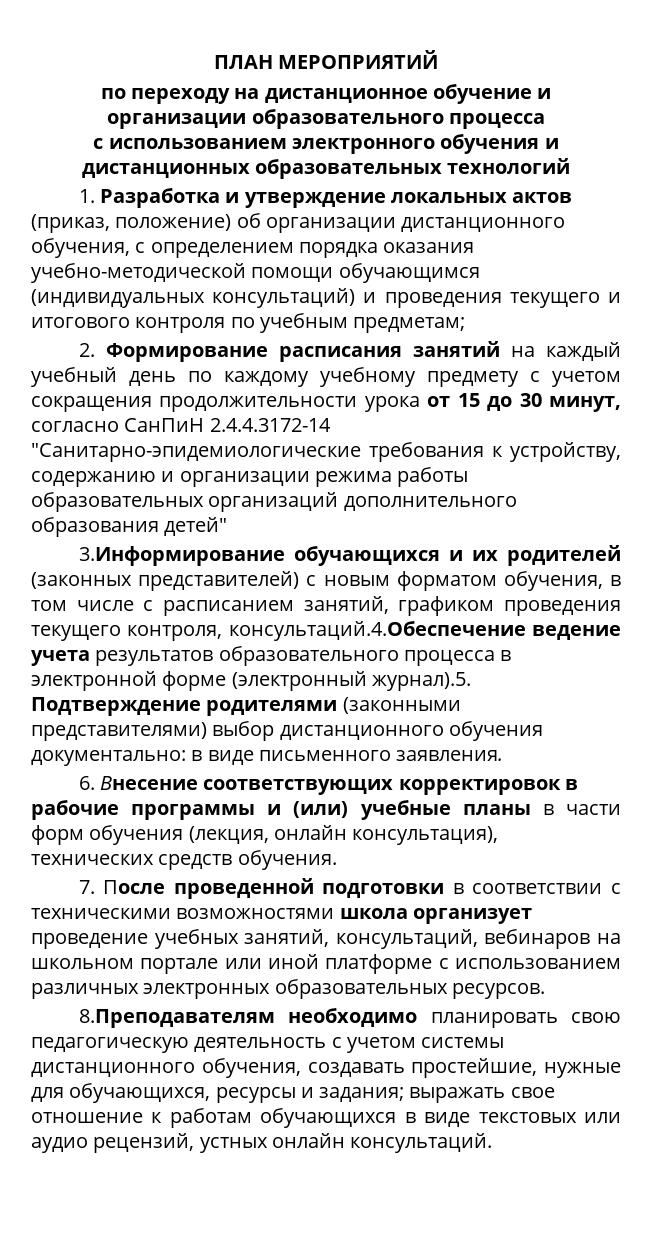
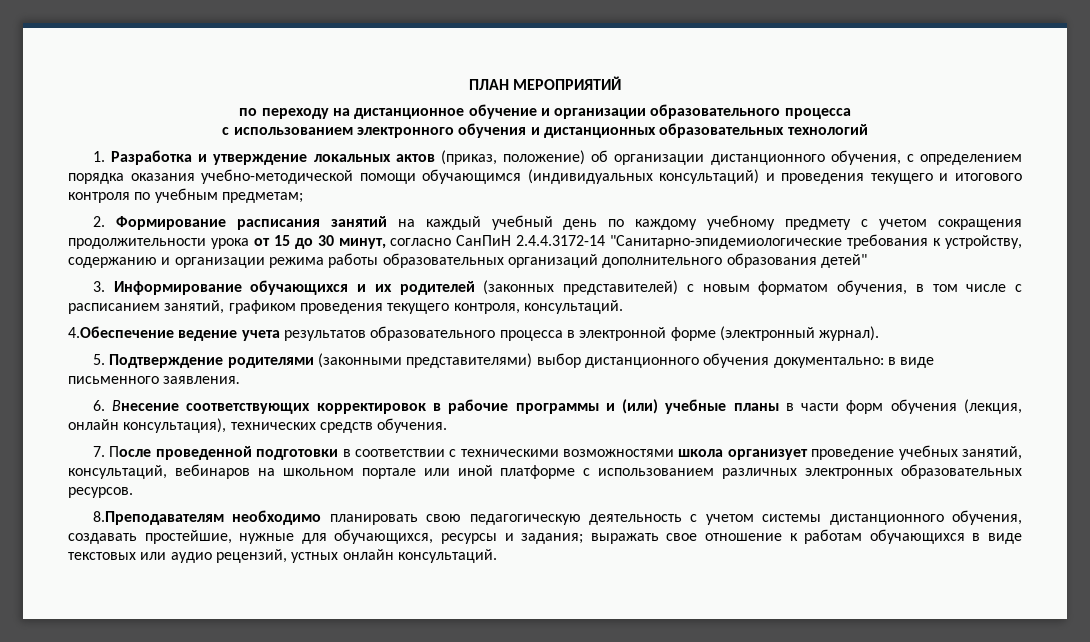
[78,546,285,566] 3.Информирование -> [92,281,242,295] 3. Информирование
[228,621,526,641] консультаций.4.Обеспечение -> [523,300,623,314] [68,326,174,338] консультаций. // 4.Обеспечение
[371,672,471,691] журнал).5. -> [819,326,880,341] [92,354,105,365] журнал). // 5.

